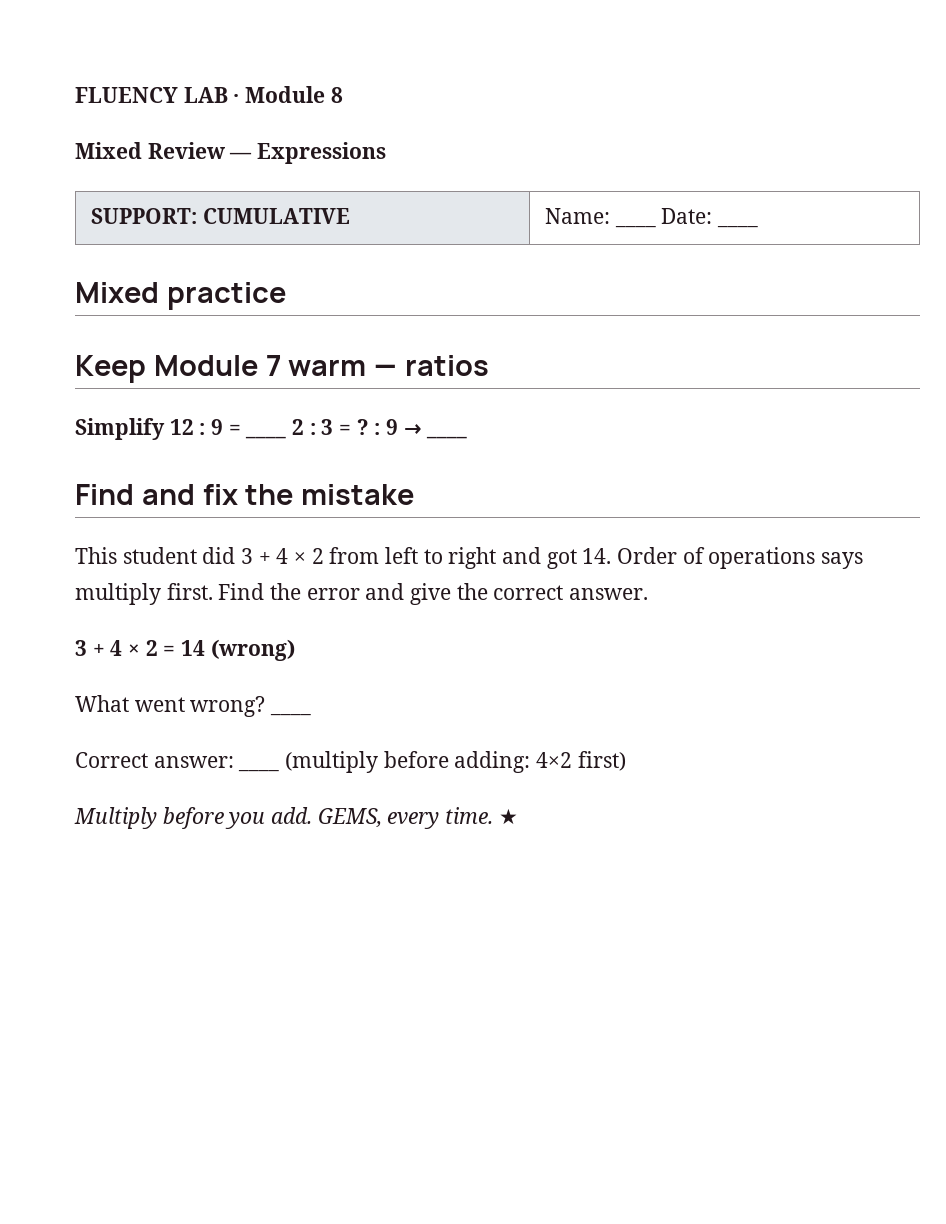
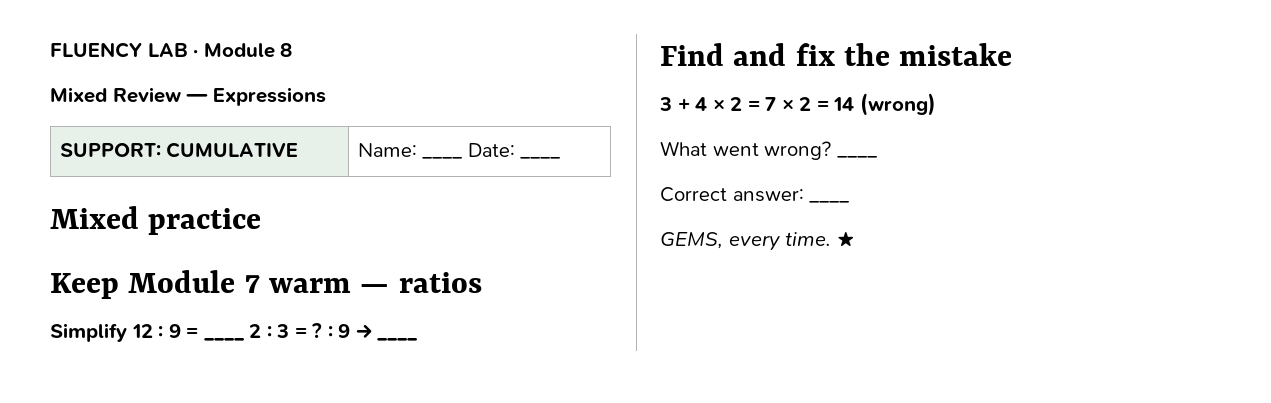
[75,547,864,569] [75,583,649,605] [75,640,123,656] This student did 3 + 4 × 2 from left to right and got 14. Order of operations says multiply first. Find the error and give the correct answer. // 3 + 4 -> [659,97,777,111] 3 + 4 × 2 = 7
[285,751,626,773] [74,807,313,829] (multiply before adding: 4×2 first) // Multiply before you add. -> (850, 202) //

